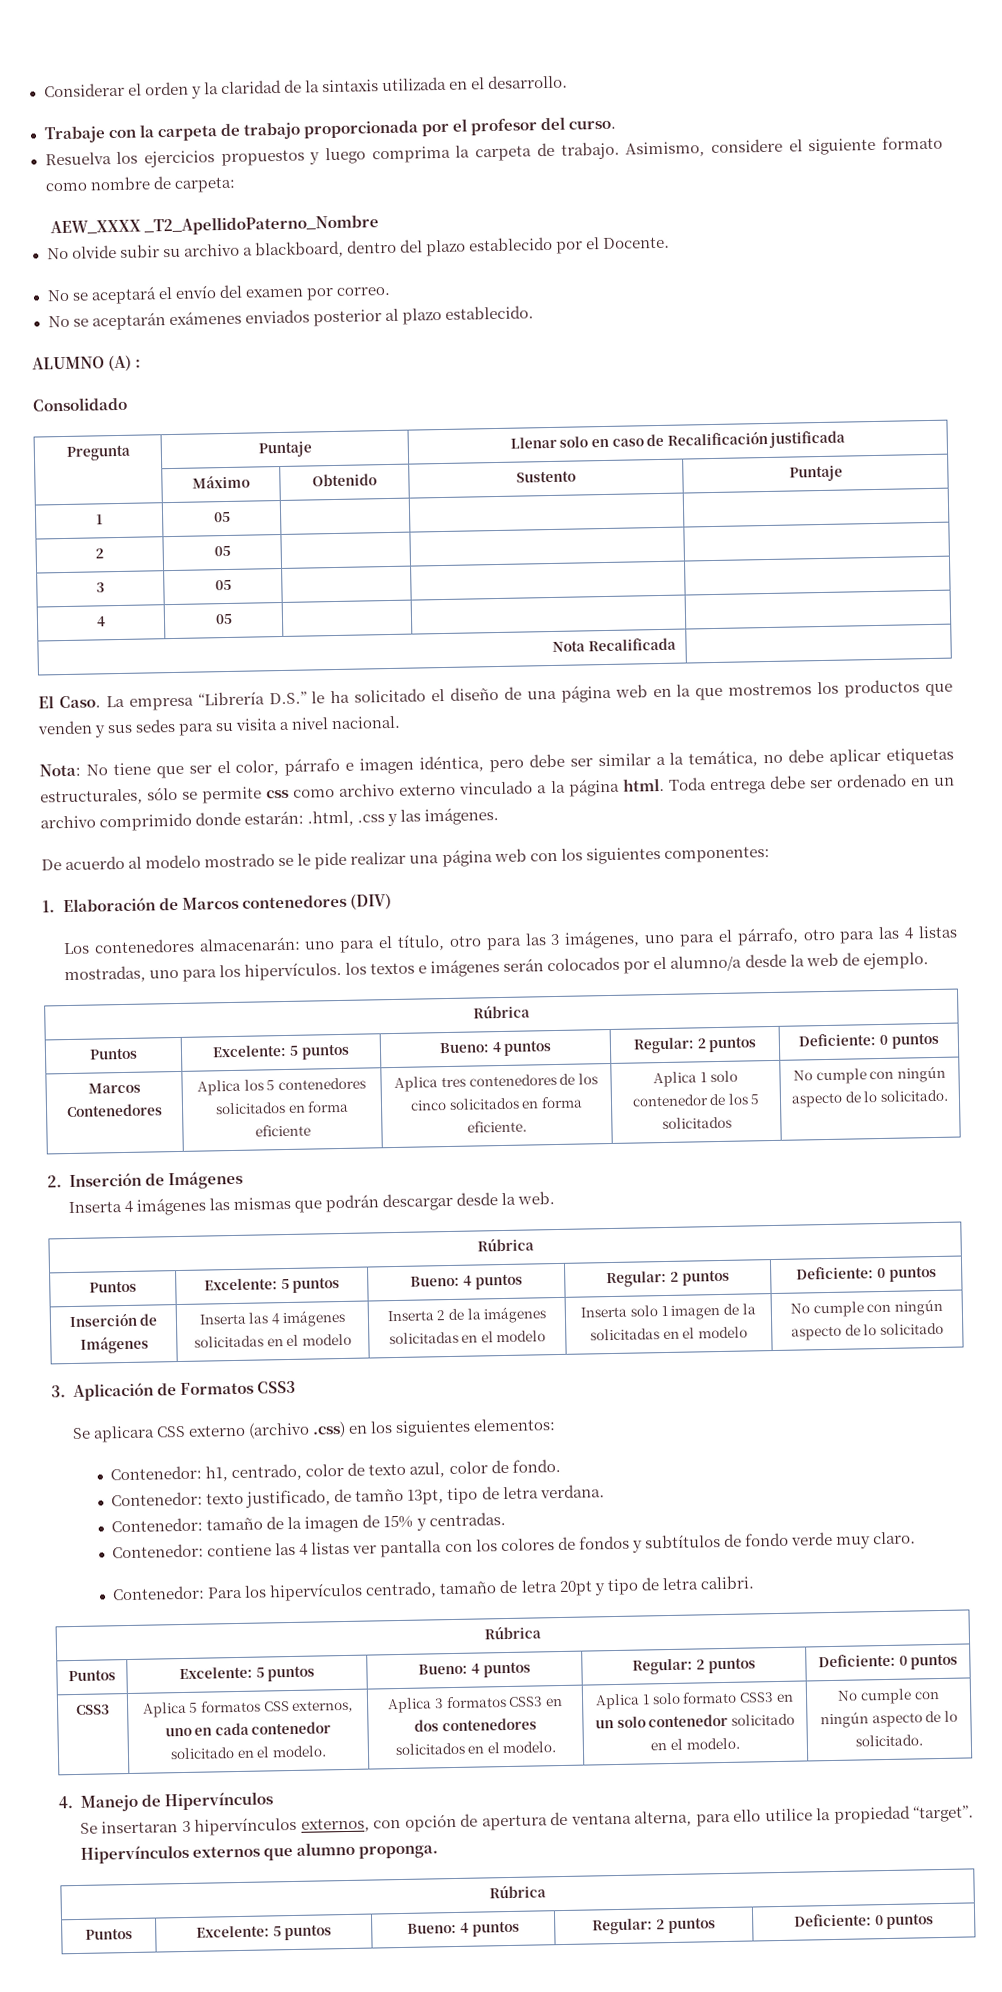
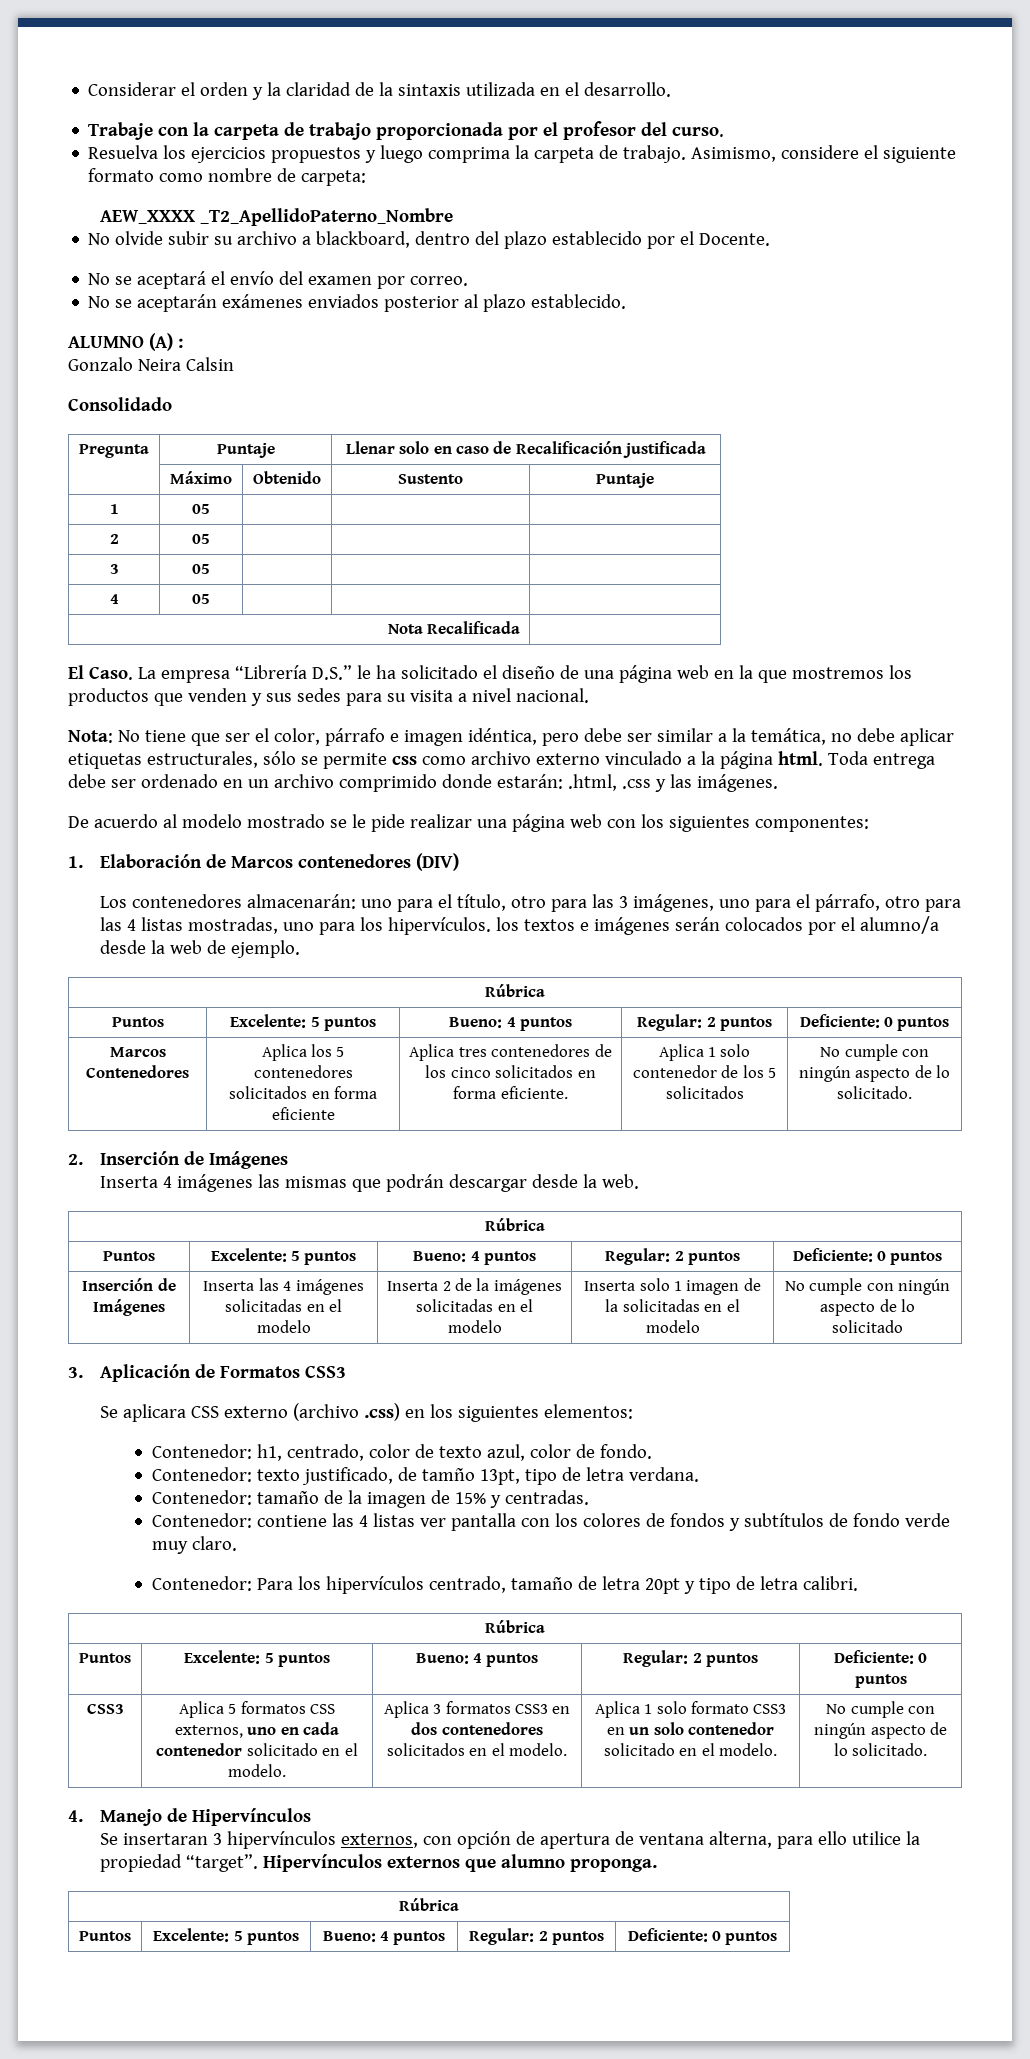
(142, 363) none -> [68,357,234,371] // Gonzalo Neira Calsin

